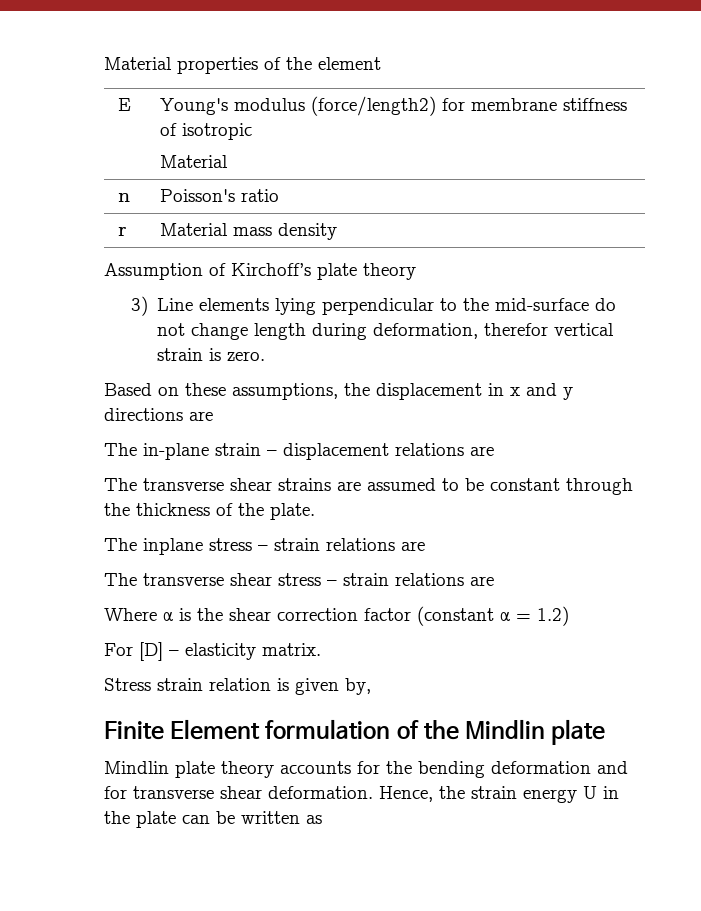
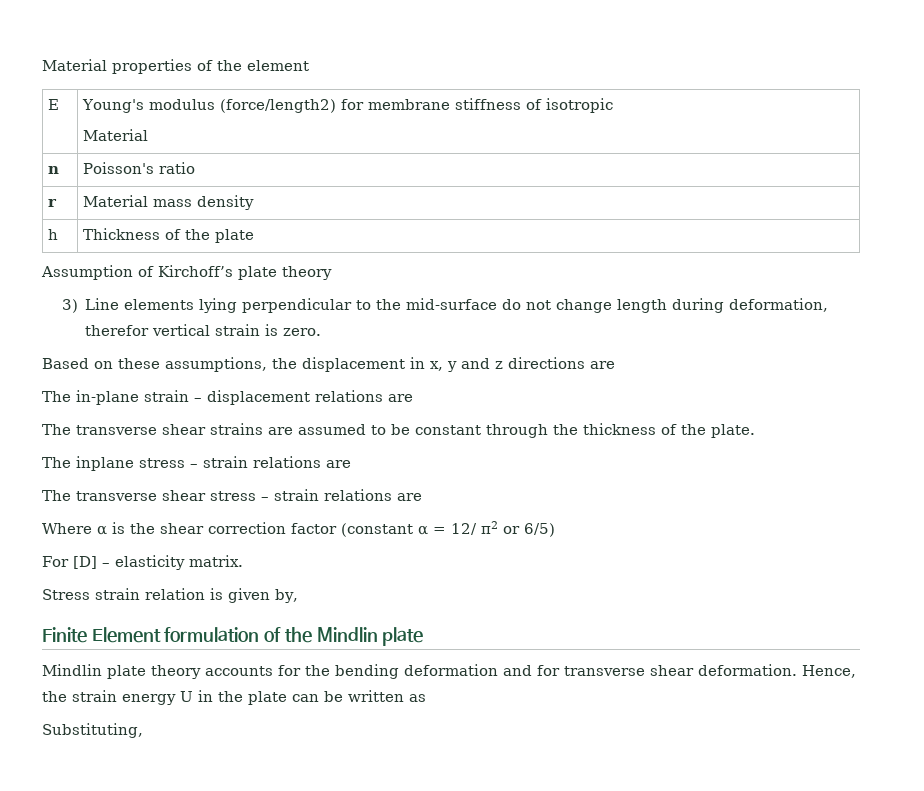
(338, 231) none -> [48,229,59,240] [83,228,255,243] // h | Thickness of the plate
[510,383,573,400] x and y -> [430,358,503,372] x, y and z
[537,606,569,626] 1.2) -> [451,521,555,537] 12/ π2 or 6/5)
(322, 819) none -> [42,723,143,738] // Substituting,

